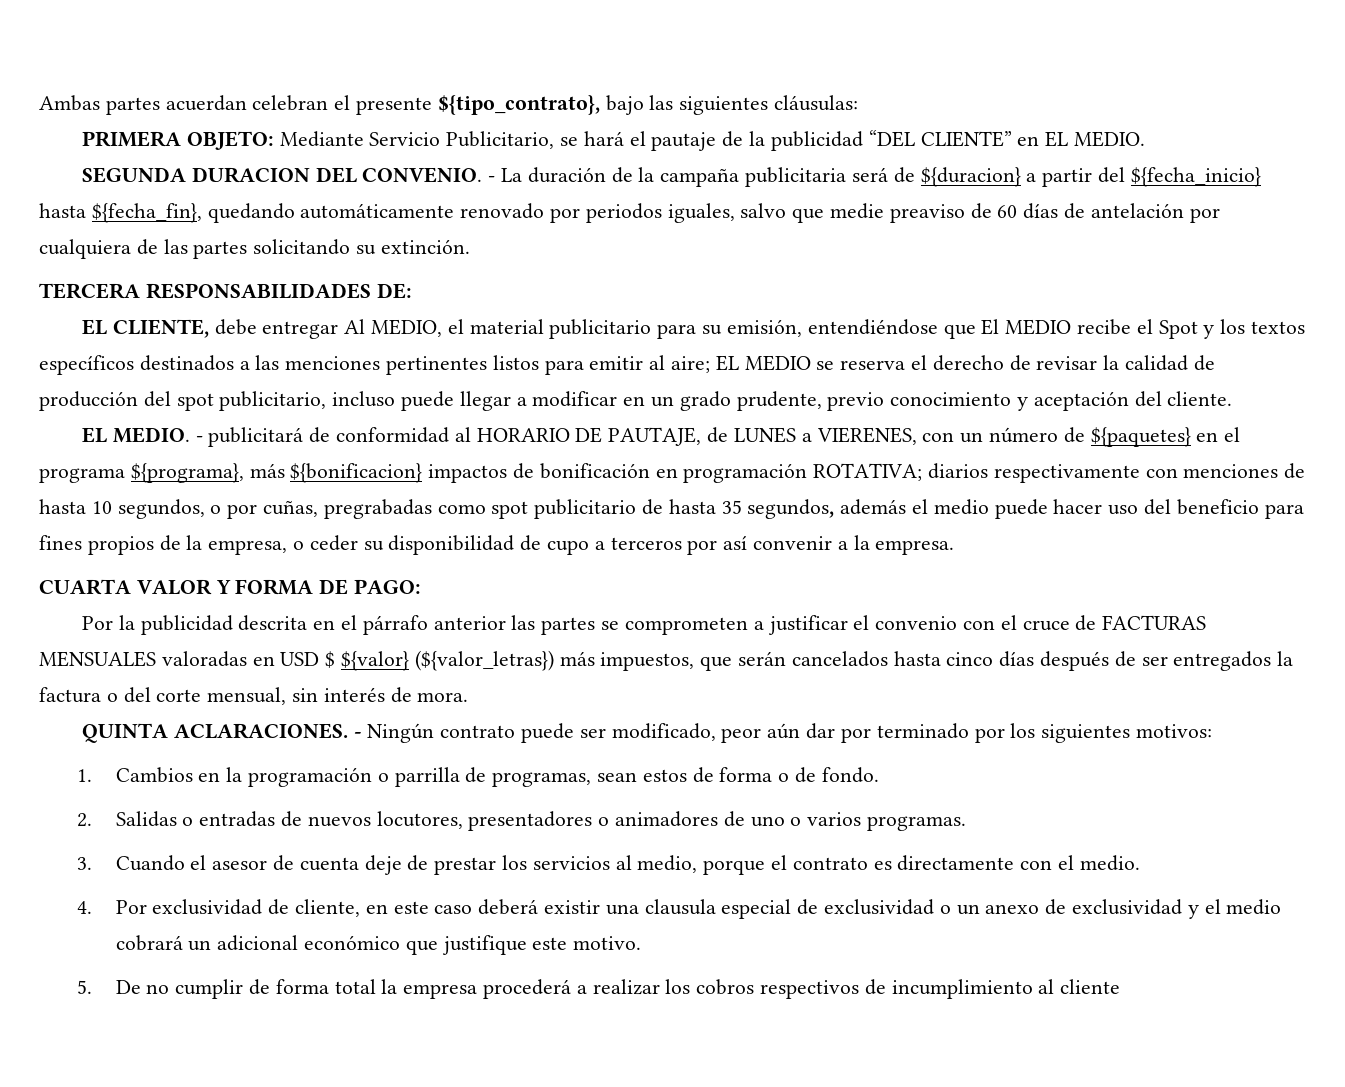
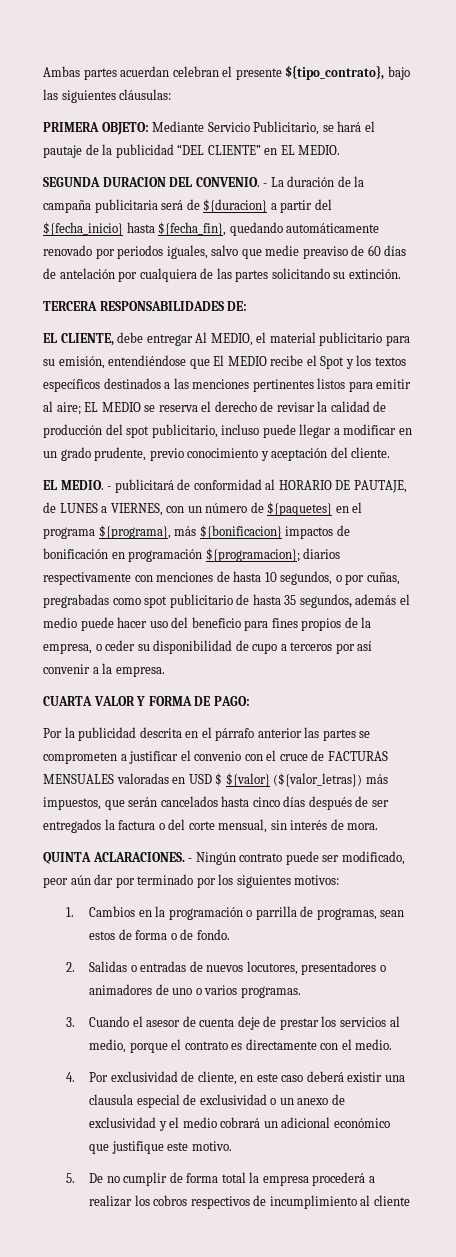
[816,427,917,445] VIERENES, -> [110,503,163,516] VIERNES,
[813,463,923,481] ROTATIVA; -> [205,548,300,562] ${programacion};

